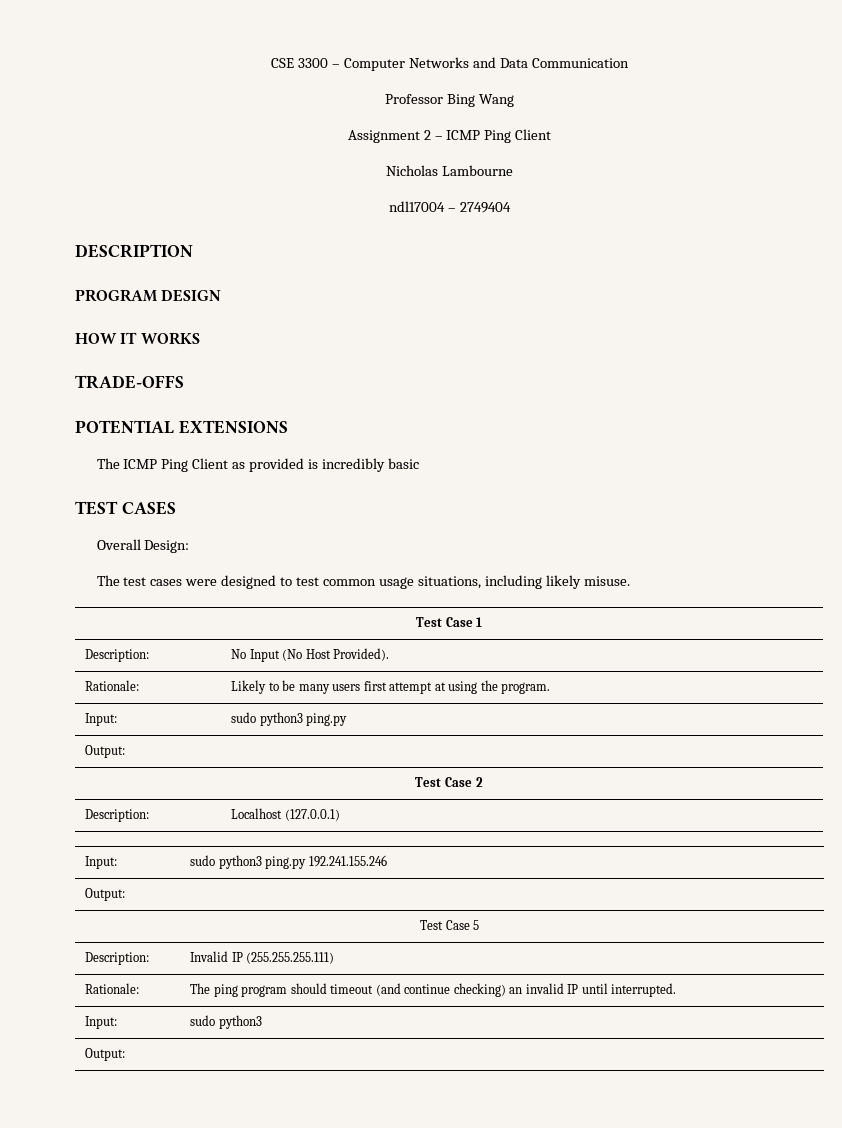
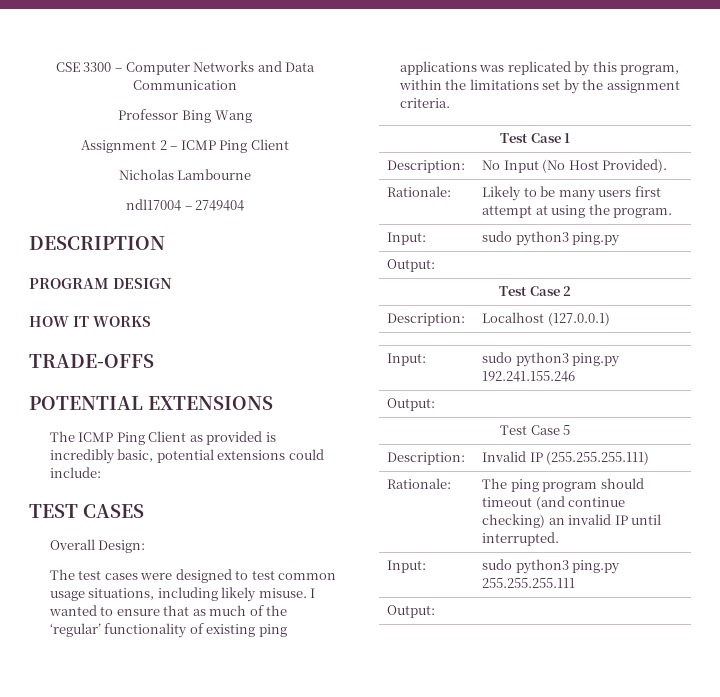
[387,458,419,469] basic -> [117,449,324,463] [49,467,101,478] basic, potential extensions could include:
(630, 581) none -> [310,588,316,598] [48,605,288,616] [49,623,287,638] [399,61,680,76] [398,79,680,94] [399,98,450,108] I wanted to ensure that as much of the ‘regular’ functionality of existing ping applications was replicated by this program, within the limitations set by the assignment criteria.
(262, 1022) none -> [572,560,621,574] [482,578,576,588] ping.py 255.255.255.111

